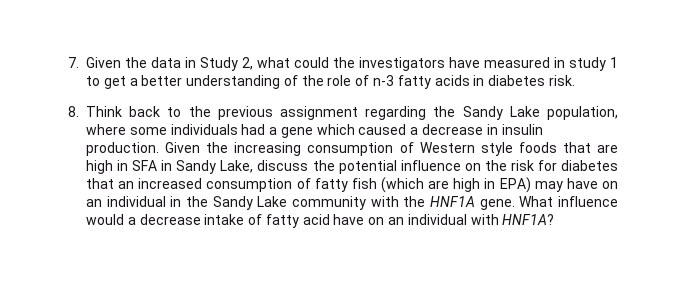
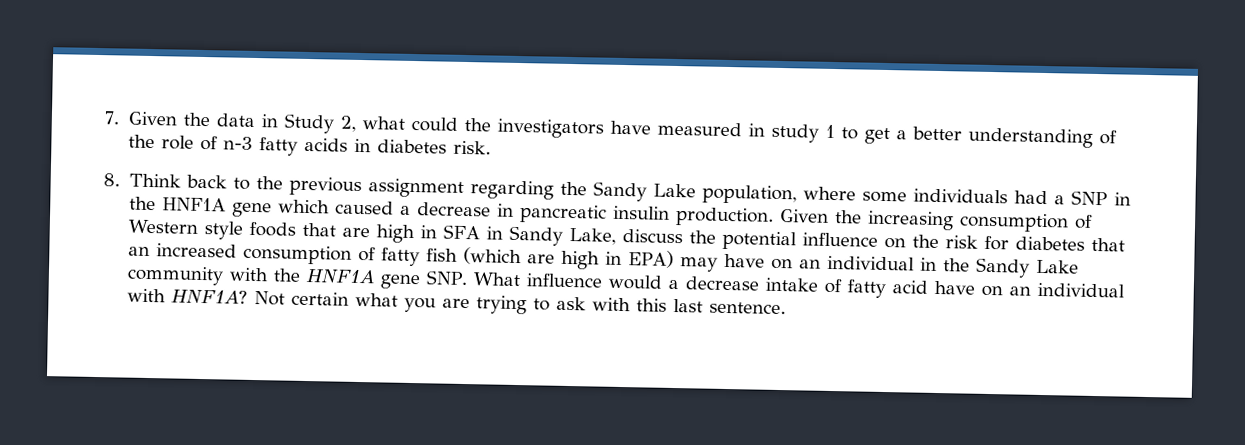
(278, 131) none -> [1070,190,1131,206] [128,196,226,212] SNP in the HNF1A
(498, 129) none -> [518,204,607,224] pancreatic
[479,199,515,210] gene. -> [379,270,469,290] gene SNP.
(555, 219) none -> [253,290,786,315] Not certain what you are trying to ask with this last sentence.

